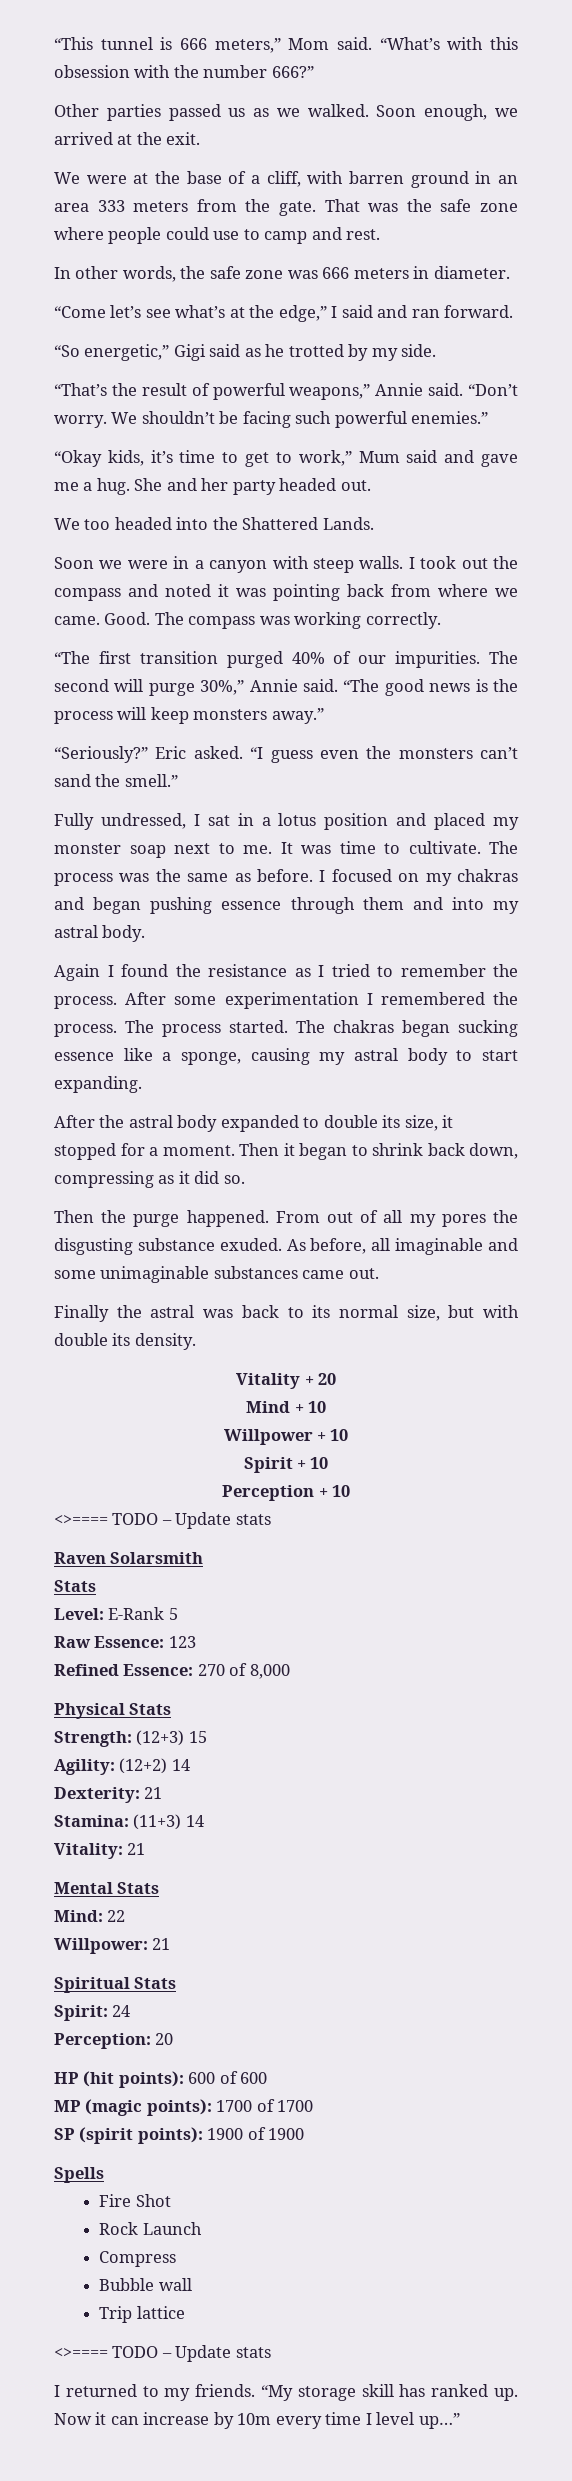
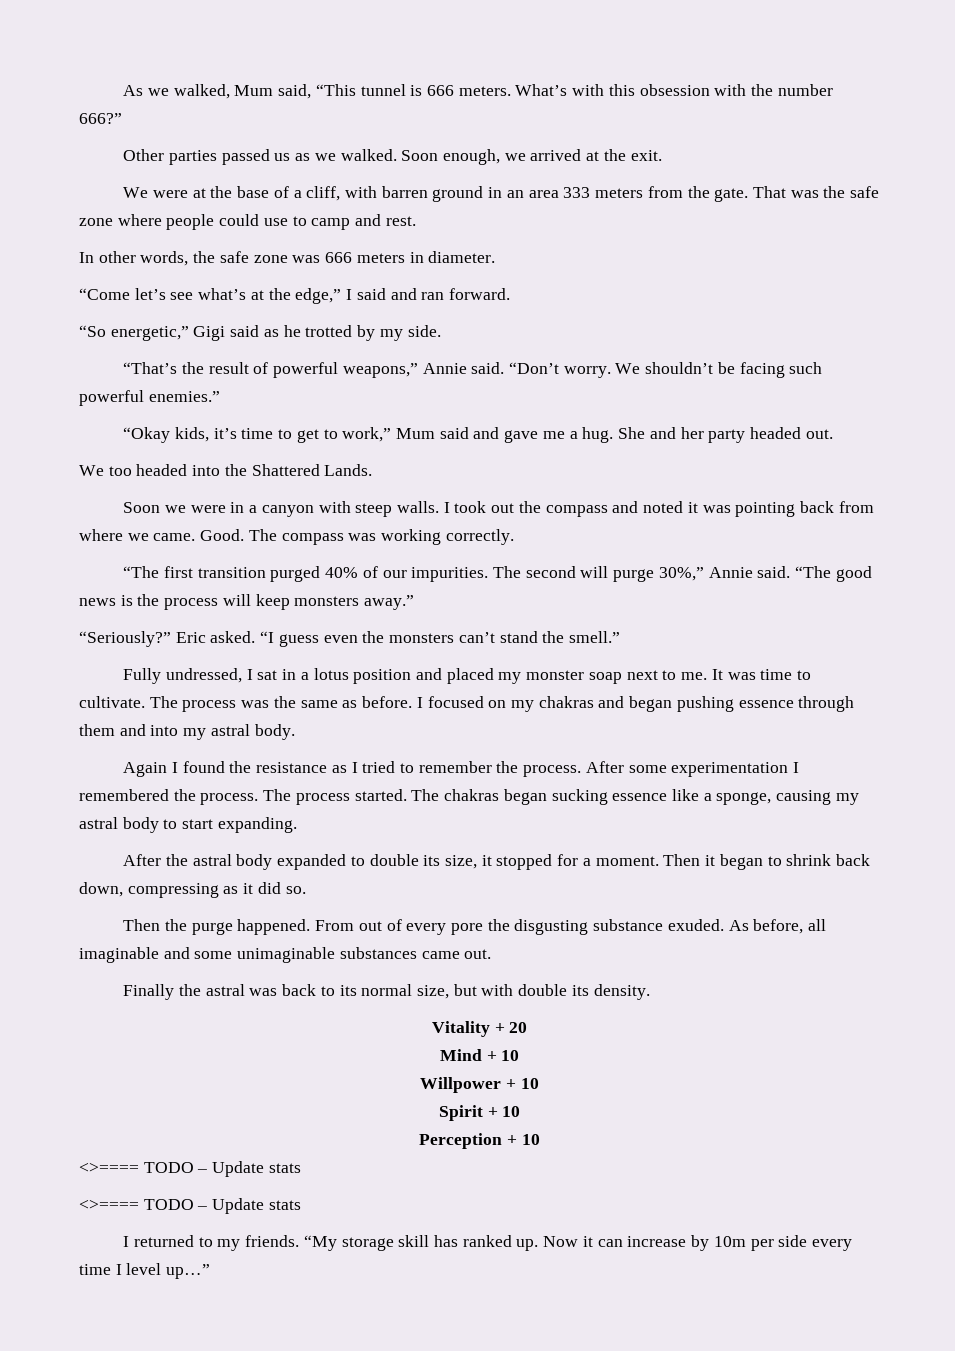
[54,37,440,53] “This tunnel is 666 meters,” Mom said. “What’s -> [123,84,568,99] As we walked, Mum said, “This tunnel is 666 meters. What’s
[54,774,91,787] sand -> [499,631,538,643] stand
[383,1210,486,1227] all my pores -> [406,923,484,935] every pore
[54,1552,204,1564] [54,1580,96,1592] [54,1607,178,1620] [54,1636,196,1648] [54,1663,290,1679] [54,1703,172,1719] [54,1730,207,1747] [54,1758,190,1775] [54,1787,163,1803] [54,1814,204,1830] [54,1843,146,1859] [54,1882,160,1894] [54,1910,126,1922] [54,1938,171,1954] [54,1977,177,1993] [54,2005,131,2021] [54,2033,174,2049] [54,2071,268,2088] [54,2099,314,2116] [54,2127,305,2144] [54,2167,104,2183] [99,2194,171,2207] [99,2222,202,2235] [99,2251,177,2267] [99,2278,192,2291] [99,2306,185,2323] // Raven Solarsmith // Stats // Level: E-Rank 5 // Raw Essence: 123 // Refined Essence: 270 of 8,000 // Physical Stats // Strength: (12+3) 15 // Agility: (12+2) 14 // Dexterity: 21 // Stamina: (11+3) 14 // Vitality: 21 // Mental Stats // Mind: 22 // Willpower: 21 // Spiritual Stats // Spirit: 24 // Perception: 20 // HP (hit points): 600 of 600 // MP (magic points): 1700 of 1700 // SP (spirit points): 1900 of 1900 // Spells // Fire Shot // Rock Launch // Compress // Bubble wall // Trip lattice -> (301, 1168) none
(272, 2419) none -> [750,1235,808,1251] per side

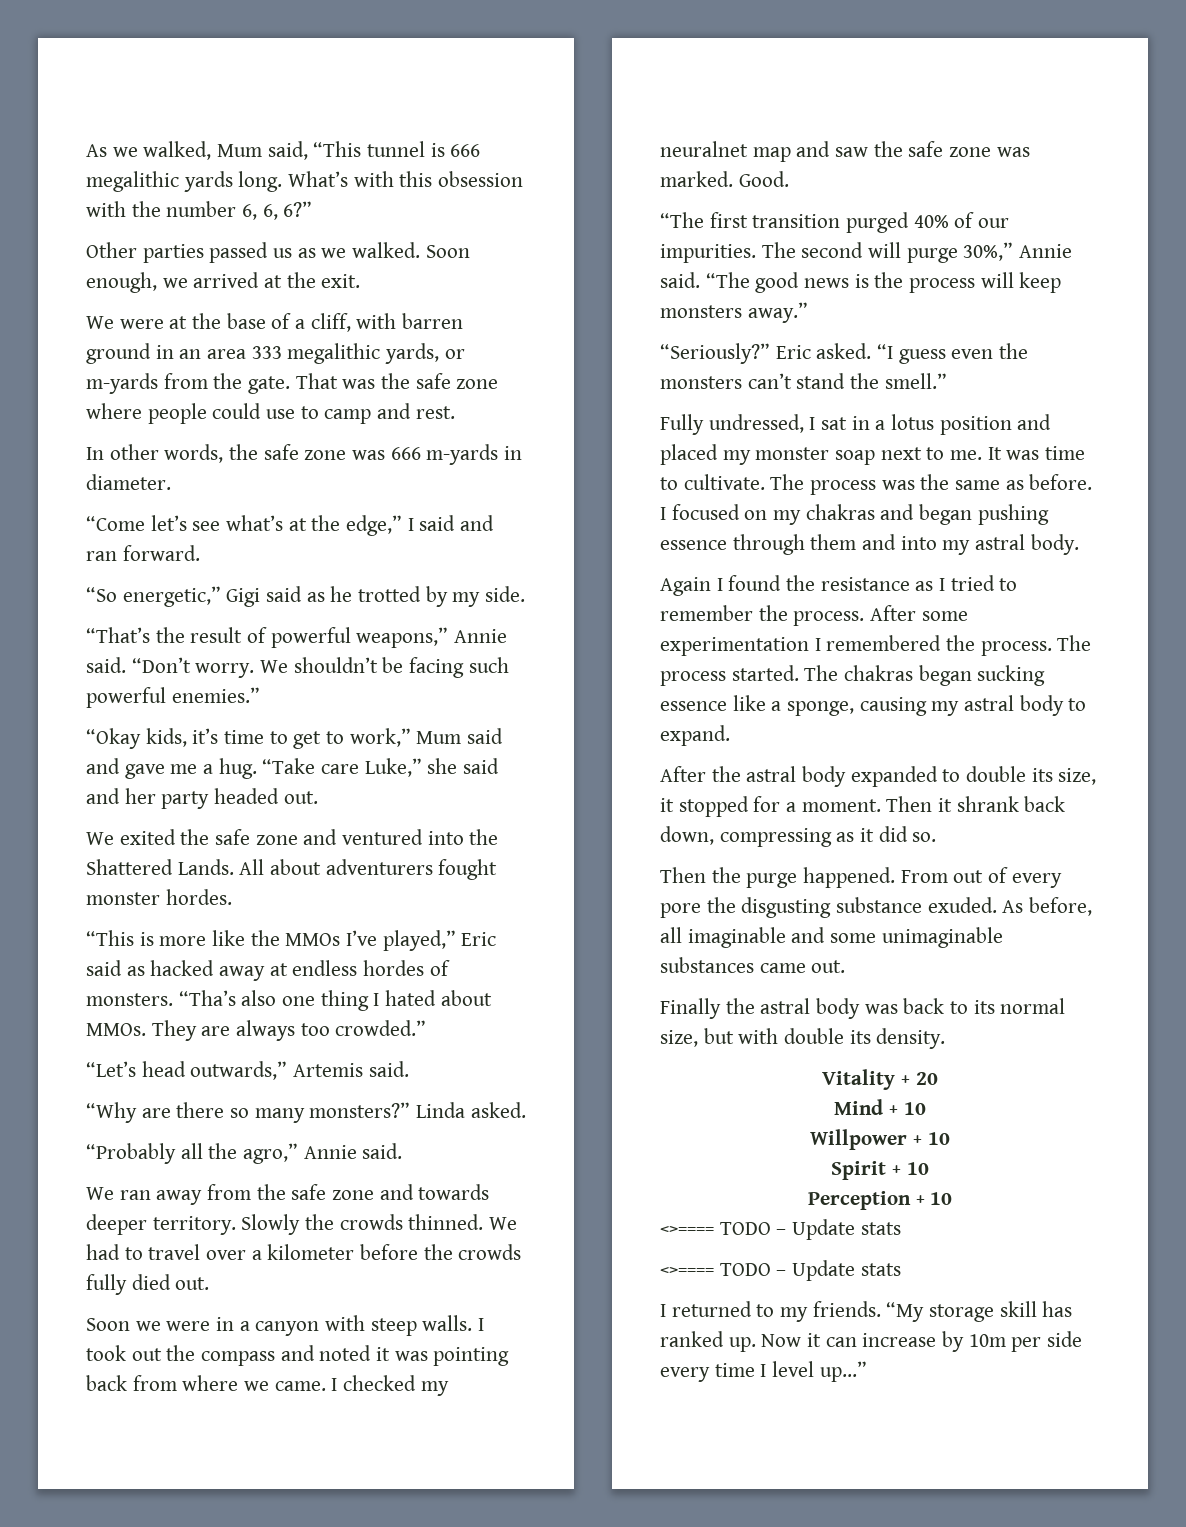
[458,86,511,96] meters. -> [86,171,283,192] megalithic yards long.
[79,113,122,124] 666?” -> [242,201,313,220] 6, 6, 6?”
[595,188,644,198] meters -> [287,343,465,364] [86,373,158,394] megalithic yards, or m-yards
[356,253,405,263] meters -> [426,444,499,465] m-yards
[618,427,646,439] She -> [262,758,500,777] “Take care Luke,” she said
[108,464,373,476] too headed into the Shattered Lands. -> [119,829,499,845] [86,859,498,880] [86,889,232,905] [86,930,497,951] [86,960,450,981] [86,990,492,1011] [86,1020,427,1041] [86,1061,409,1080] [86,1102,526,1123] [86,1143,403,1164] [86,1184,490,1205] [86,1214,518,1235] [86,1244,522,1260] [86,1274,210,1295] exited the safe zone and ventured into the Shattered Lands. All about adventurers fought monster hordes. // “This is more like the MMOs I’ve played,” Eric said as hacked away at endless hordes of monsters. “Tha’s also one thing I hated about MMOs. They are always too crowded.” // “Let’s head outwards,” Artemis said. // “Why are there so many monsters?” Linda asked. // “Probably all the agro,” Annie said. // We ran away from the safe zone and towards deeper territory. Slowly the crowds thinned. We had to travel over a kilometer before the crowds fully died out.
[200,529,514,545] Good. The compass was working correctly. -> [331,1375,449,1396] [660,141,1030,162] [660,171,789,187] I checked my neuralnet map and saw the safe zone was marked. Good.
[182,817,297,833] start expanding. -> [660,725,730,746] expand.
[719,854,832,870] began to shrink -> [956,796,1019,812] shrank
(245, 990) none -> [816,998,861,1019] body

